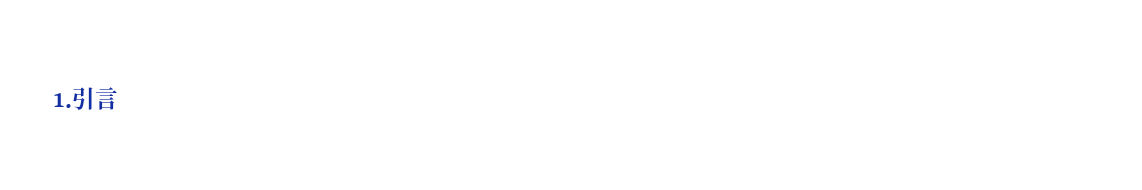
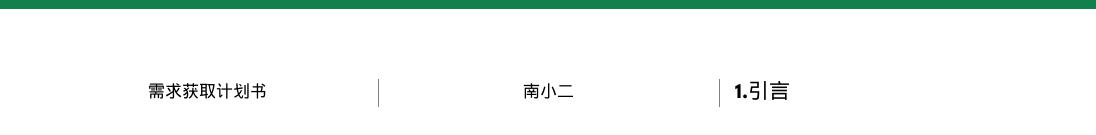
(53, 100) none -> [147,83,267,99] [522,83,574,99] 需求获取计划书 // 南小二 //

